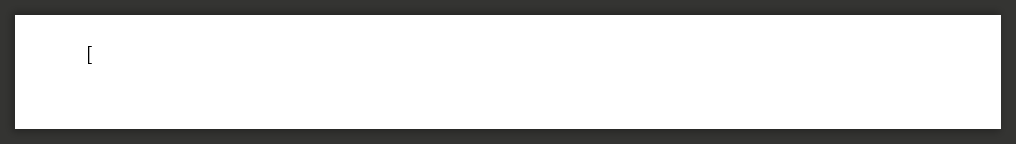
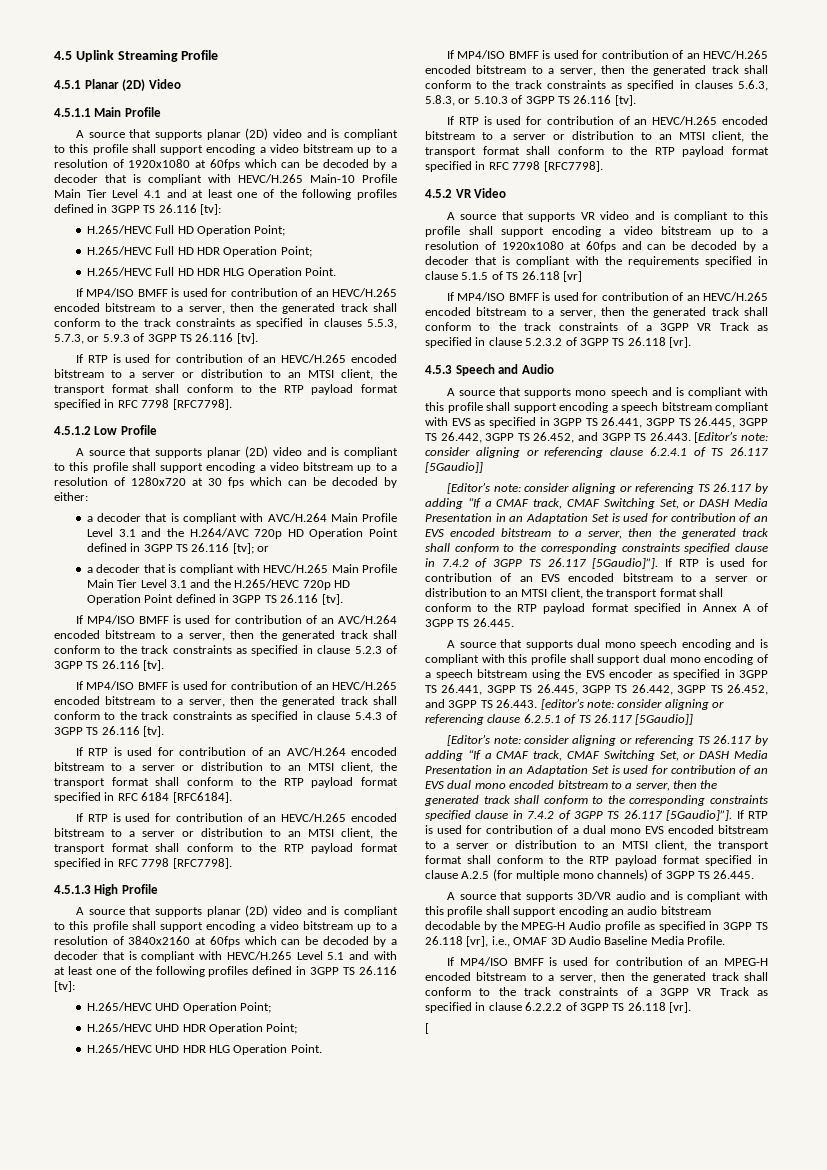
(86, 55) none -> [54,50,219,62] [54,79,181,91] [54,107,161,117] [75,128,398,140] [54,144,397,155] [54,159,397,170] [54,174,397,185] [54,189,397,200] [54,204,221,215] [86,225,286,236] [86,246,312,257] [86,267,337,278] [75,288,397,297] [54,303,398,314] [54,318,398,329] [54,333,258,344] [75,354,397,363] [54,369,397,380] [54,384,398,395] [54,399,232,410] [54,425,157,435] [75,446,398,458] [54,462,397,473] [54,477,397,488] [54,492,88,501] [86,513,397,524] [86,528,398,539] [86,543,270,554] [86,564,397,575] [86,579,350,590] [86,594,343,605] [75,615,398,624] [54,630,398,641] [54,645,397,656] [54,660,165,671] [75,681,397,690] [54,696,398,707] [54,711,397,722] [54,726,165,737] [75,747,397,756] [54,762,397,773] [54,777,398,788] [54,792,232,803] [75,813,397,822] [54,828,397,839] [54,843,398,854] [54,858,232,869] [54,884,158,896] [75,905,398,917] [54,921,397,932] [54,936,397,947] [54,951,397,962] [54,966,398,977] [54,981,75,992] [86,1002,272,1013] [86,1023,298,1034] [86,1044,322,1055] [446,50,768,59] [425,65,768,76] [425,80,768,91] [425,95,636,106] [446,116,768,125] [425,131,768,142] [425,146,769,157] [425,161,603,172] [425,188,507,198] [446,211,768,222] [425,226,768,237] [425,241,768,252] [425,256,768,267] [425,271,582,282] [446,292,768,301] [425,307,768,318] [425,322,768,331] [425,337,691,348] [425,364,554,376] [446,387,768,398] [425,402,769,413] [425,417,768,428] [425,431,768,443] [425,447,768,458] [425,462,483,473] [446,482,769,494] [425,498,768,509] [425,513,768,524] [425,528,769,539] [425,543,768,554] [425,558,768,569] [425,573,768,582] [425,588,723,599] [425,603,768,614] [425,618,514,627] [446,639,768,650] [425,654,768,665] [425,669,768,680] [425,684,768,695] [425,698,724,710] [425,714,694,725] [446,734,769,746] [425,750,768,761] [425,765,768,776] [425,780,718,791] [424,795,768,806] [425,810,768,821] [425,825,768,834] [425,840,769,851] [425,855,768,866] [425,869,755,881] [446,891,768,902] [425,906,711,917] [425,921,768,932] [425,936,725,947] [446,957,768,966] [425,972,768,983] [425,987,768,996] [425,1002,691,1013] 4.5 Uplink Streaming Profile // 4.5.1 Planar (2D) Video // 4.5.1.1 Main Profile // A source that supports planar (2D) video and is compliant to this profile shall support encoding a video bitstream up to a resolution of 1920x1080 at 60fps which can be decoded by a decoder that is compliant with HEVC/H.265 Main-10 Profile Main Tier Level 4.1 and at least one of the following profiles defined in 3GPP TS 26.116 [tv]: // H.265/HEVC Full HD Operation Point; // H.265/HEVC Full HD HDR Operation Point; // H.265/HEVC Full HD HDR HLG Operation Point. // If MP4/ISO BMFF is used for contribution of an HEVC/H.265 encoded bitstream to a server, then the generated track shall conform to the track constraints as specified in clauses 5.5.3, 5.7.3, or 5.9.3 of 3GPP TS 26.116 [tv]. // If RTP is used for contribution of an HEVC/H.265 encoded bitstream to a server or distribution to an MTSI client, the transport format shall conform to the RTP payload format specified in RFC 7798 [RFC7798]. // 4.5.1.2 Low Profile // A source that supports planar (2D) video and is compliant to this profile shall support encoding a video bitstream up to a resolution of 1280x720 at 30 fps which can be decoded by either: // a decoder that is compliant with AVC/H.264 Main Profile Level 3.1 and the H.264/AVC 720p HD Operation Point defined in 3GPP TS 26.116 [tv]; or // a decoder that is compliant with HEVC/H.265 Main Profile Main Tier Level 3.1 and the H.265/HEVC 720p HD Operation Point defined in 3GPP TS 26.116 [tv]. // If MP4/ISO BMFF is used for contribution of an AVC/H.264 encoded bitstream to a server, then the generated track shall conform to the track constraints as specified in clause 5.2.3 of 3GPP TS 26.116 [tv]. // If MP4/ISO BMFF is used for contribution of an HEVC/H.265 encoded bitstream to a server, then the generated track shall conform to the track constraints as specified in clause 5.4.3 of 3GPP TS 26.116 [tv]. // If RTP is used for contribution of an AVC/H.264 encoded bitstream to a server or distribution to an MTSI client, the transport format shall conform to the RTP payload format specified in RFC 6184 [RFC6184]. // If RTP is used for contribution of an HEVC/H.265 encoded bitstream to a server or distribution to an MTSI client, the transport format shall conform to the RTP payload format specified in RFC 7798 [RFC7798]. // 4.5.1.3 High Profile // A source that supports planar (2D) video and is compliant to this profile shall support encoding a video bitstream up to a resolution of 3840x2160 at 60fps which can be decoded by a decoder that is compliant with HEVC/H.265 Level 5.1 and with at least one of the following profiles defined in 3GPP TS 26.116 [tv]: // H.265/HEVC UHD Operation Point; // H.265/HEVC UHD HDR Operation Point; // H.265/HEVC UHD HDR HLG Operation Point. // If MP4/ISO BMFF is used for contribution of an HEVC/H.265 encoded bitstream to a server, then the generated track shall conform to the track constraints as specified in clauses 5.6.3, 5.8.3, or 5.10.3 of 3GPP TS 26.116 [tv]. // If RTP is used for contribution of an HEVC/H.265 encoded bitstream to a server or distribution to an MTSI client, the transport format shall conform to the RTP payload format specified in RFC 7798 [RFC7798]. // 4.5.2 VR Video // A source that supports VR video and is compliant to this profile shall support encoding a video bitstream up to a resolution of 1920x1080 at 60fps and can be decoded by a decoder that is compliant with the requirements specified in clause 5.1.5 of TS 26.118 [vr] // If MP4/ISO BMFF is used for contribution of an HEVC/H.265 encoded bitstream to a server, then the generated track shall conform to the track constraints of a 3GPP VR Track as specified in clause 5.2.3.2 of 3GPP TS 26.118 [vr]. // 4.5.3 Speech and Audio // A source that supports mono speech and is compliant with this profile shall support encoding a speech bitstream compliant with EVS as specified in 3GPP TS 26.441, 3GPP TS 26.445, 3GPP TS 26.442, 3GPP TS 26.452, and 3GPP TS 26.443. [Editor’s note: consider aligning or referencing clause 6.2.4.1 of TS 26.117 [5Gaudio]] // [Editor’s note: consider aligning or referencing TS 26.117 by adding “If a CMAF track, CMAF Switching Set, or DASH Media Presentation in an Adaptation Set is used for contribution of an EVS encoded bitstream to a server, then the generated track shall conform to the corresponding constraints specified clause in 7.4.2 of 3GPP TS 26.117 [5Gaudio]”]. If RTP is used for contribution of an EVS encoded bitstream to a server or distribution to an MTSI client, the transport format shall conform to the RTP payload format specified in Annex A of 3GPP TS 26.445. // A source that supports dual mono speech encoding and is compliant with this profile shall support dual mono encoding of a speech bitstream using the EVS encoder as specified in 3GPP TS 26.441, 3GPP TS 26.445, 3GPP TS 26.442, 3GPP TS 26.452, and 3GPP TS 26.443. [editor’s note: consider aligning or referencing clause 6.2.5.1 of TS 26.117 [5Gaudio]] // [Editor’s note: consider aligning or referencing TS 26.117 by adding “If a CMAF track, CMAF Switching Set, or DASH Media Presentation in an Adaptation Set is used for contribution of an EVS dual mono encoded bitstream to a server, then the generated track shall conform to the corresponding constraints specified clause in 7.4.2 of 3GPP TS 26.117 [5Gaudio]”]. If RTP is used for contribution of a dual mono EVS encoded bitstream to a server or distribution to an MTSI client, the transport format shall conform to the RTP payload format specified in clause A.2.5 (for multiple mono channels) of 3GPP TS 26.445. // A source that supports 3D/VR audio and is compliant with this profile shall support encoding an audio bitstream decodable by the MPEG-H Audio profile as specified in 3GPP TS 26.118 [vr], i.e., OMAF 3D Audio Baseline Media Profile. // If MP4/ISO BMFF is used for contribution of an MPEG-H encoded bitstream to a server, then the generated track shall conform to the track constraints of a 3GPP VR Track as specified in clause 6.2.2.2 of 3GPP TS 26.118 [vr]. //

